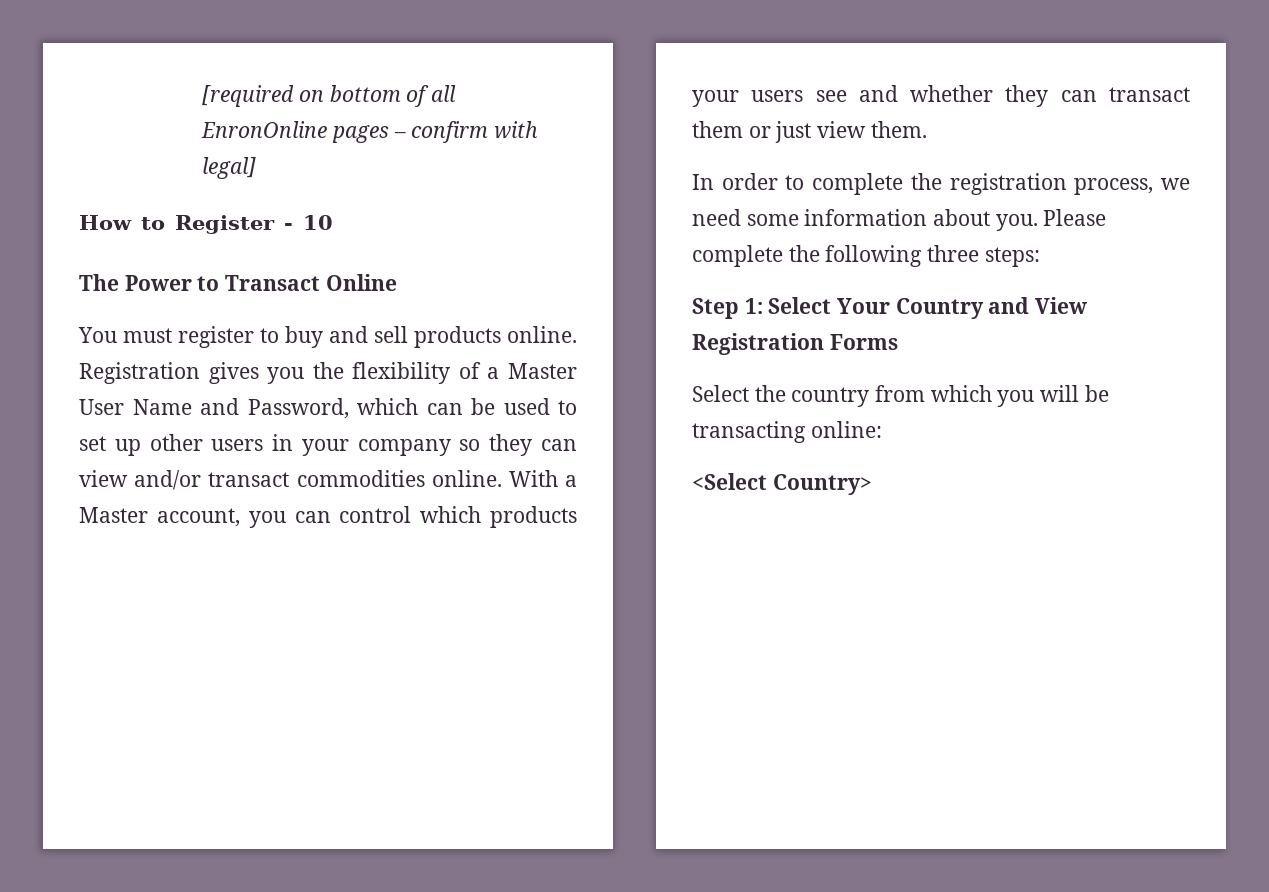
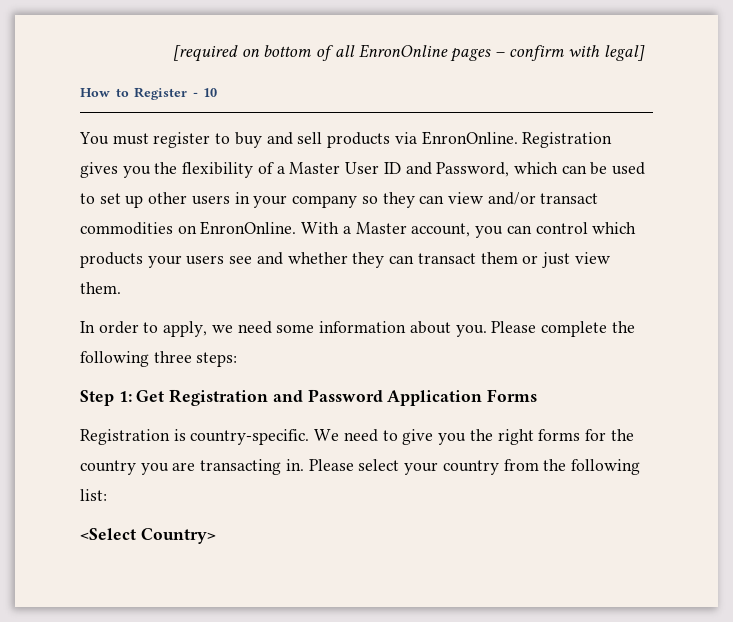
[79,274,397,291] // The Power to Transact Online -> (218, 92) none
[507,326,577,343] online. -> [394,131,518,145] via EnronOnline.
[132,399,192,415] Name -> [383,162,401,174] ID
[431,470,502,487] online. -> [177,221,297,235] on EnronOnline.
[812,173,1154,195] complete the registration process, -> [163,321,208,337] apply,
[768,297,1088,319] [692,333,898,355] [692,385,1109,407] [692,421,882,443] Select Your Country and View Registration Forms // Select the country from which you will be transacting online: -> [136,389,538,406] [80,429,634,445] [80,459,640,475] [80,489,107,501] Get Registration and Password Application Forms // Registration is country-specific. We need to give you the right forms for the country you are transacting in. Please select your country from the following list:

